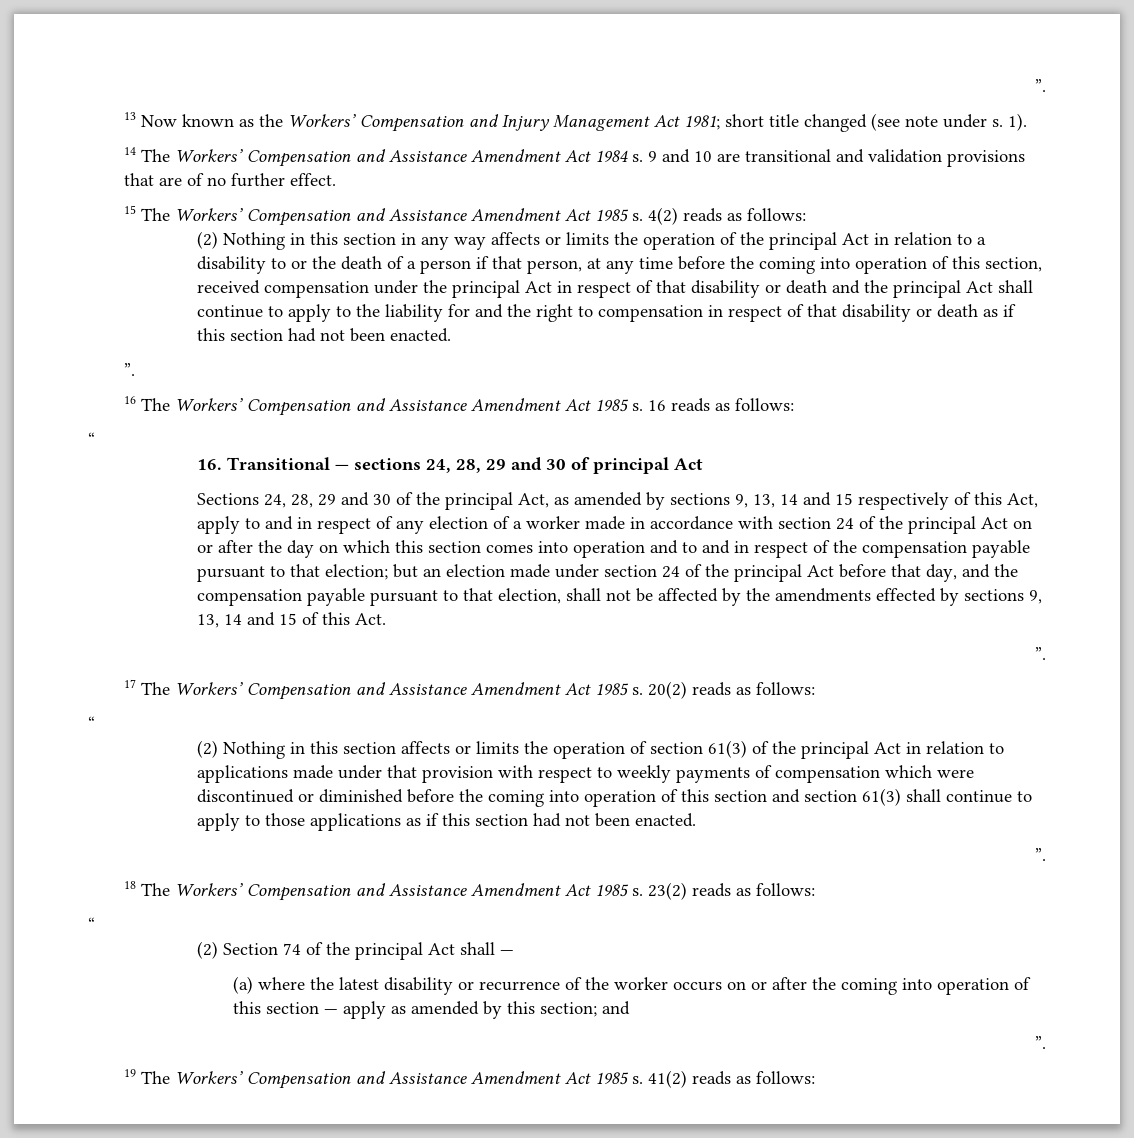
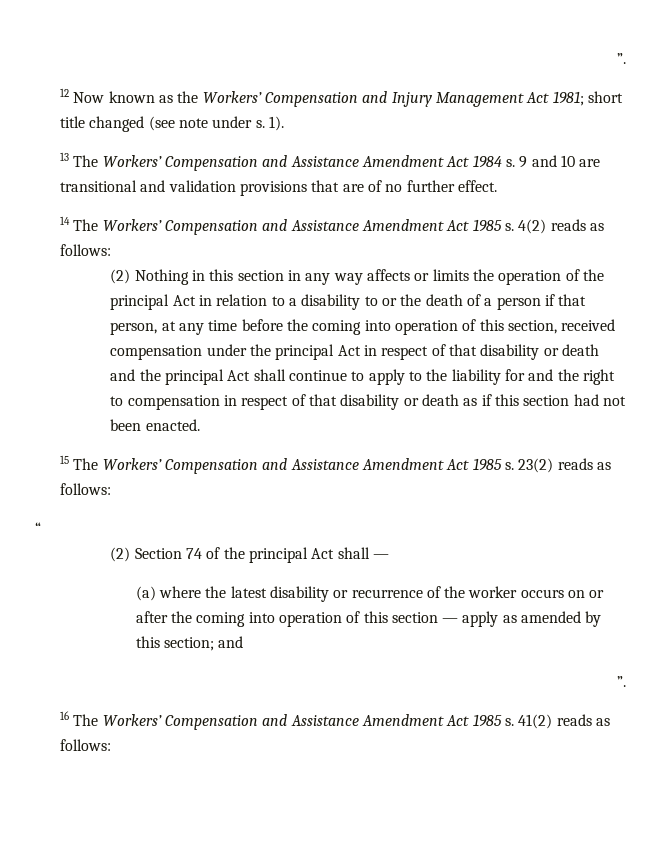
[1035,79,1046,92] [124,112,137,120] ”. // 13 -> [617,53,626,64] [60,88,70,97] ”. // 12
[124,147,137,155] 14 -> [60,152,70,161] 13
[124,205,137,214] 15 -> [60,216,71,225] 14
[124,363,136,376] [124,396,795,416] [88,432,95,446] [196,457,703,474] [196,492,1038,510] [196,516,1032,534] [196,540,1030,558] [196,564,1018,582] [196,588,1042,606] [196,612,386,628] [1035,647,1046,660] [124,679,816,700] [88,716,95,730] [196,740,1004,759] [196,765,974,783] [196,788,1032,807] [196,813,696,831] [1035,848,1046,861] [124,881,137,889] ”. // 16 The Workers’ Compensation and Assistance Amendment Act 1985 s. 16 reads as follows: // “ // 16. Transitional — sections 24, 28, 29 and 30 of principal Act // Sections 24, 28, 29 and 30 of the principal Act, as amended by sections 9, 13, 14 and 15 respectively of this Act, apply to and in respect of any election of a worker made in accordance with section 24 of the principal Act on or after the day on which this section comes into operation and to and in respect of the compensation payable pursuant to that election; but an election made under section 24 of the principal Act before that day, and the compensation payable pursuant to that election, shall not be affected by the amendments effected by sections 9, 13, 14 and 15 of this Act. // ”. // 17 The Workers’ Compensation and Assistance Amendment Act 1985 s. 20(2) reads as follows: // “ // (2) Nothing in this section affects or limits the operation of section 61(3) of the principal Act in relation to applications made under that provision with respect to weekly payments of compensation which were discontinued or diminished before the coming into operation of this section and section 61(3) shall continue to apply to those applications as if this section had not been enacted. // ”. // 18 -> [60,455,70,464] 15
[124,1069,137,1077] 19 -> [60,711,70,720] 16

